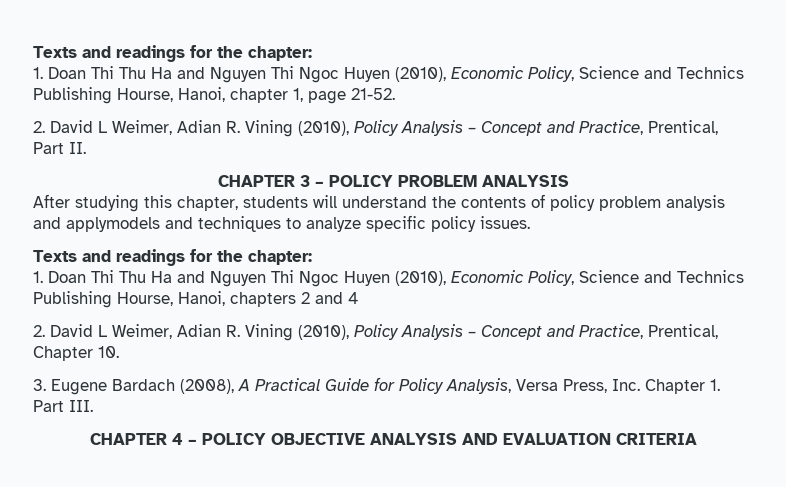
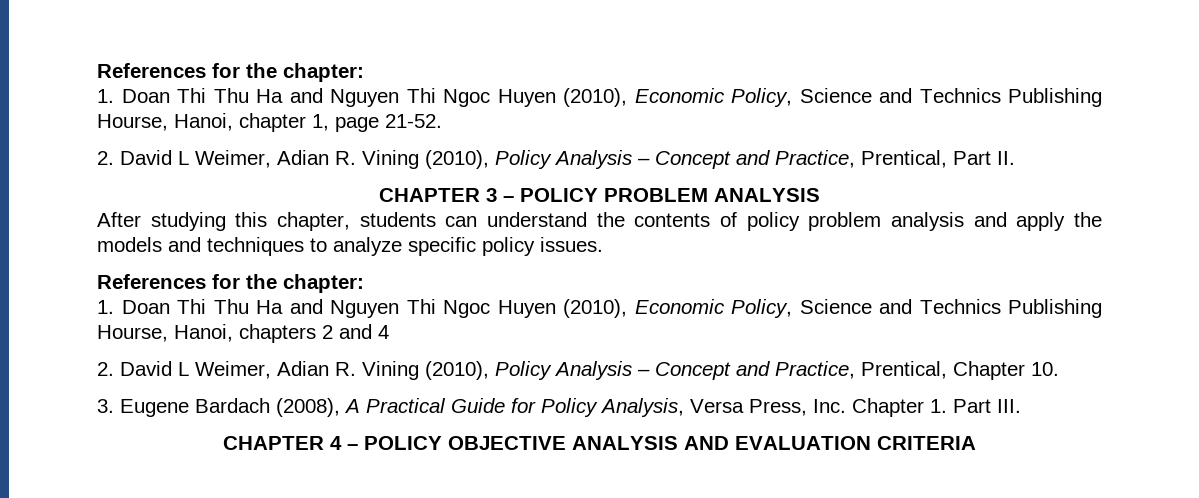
[33,45,185,62] Texts and readings -> [97,63,206,78] References
[313,195,337,208] will -> [445,216,478,227] can
[66,217,160,232] applymodels -> [1016,212,1102,231] [97,237,162,252] apply the models
[33,249,185,266] Texts and readings -> [97,274,206,289] References

